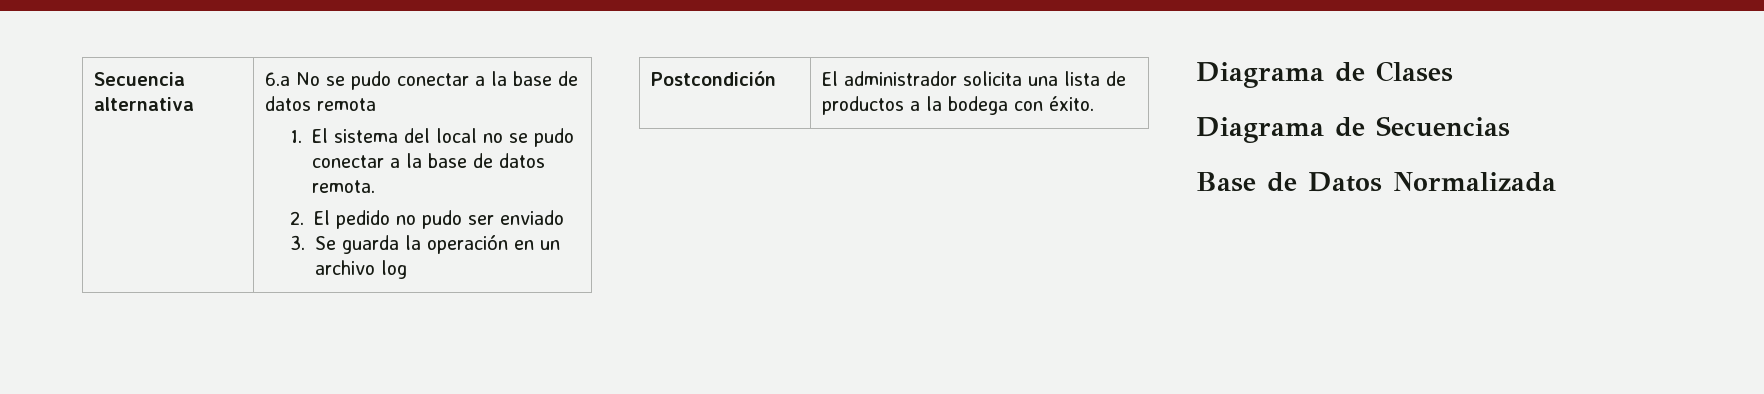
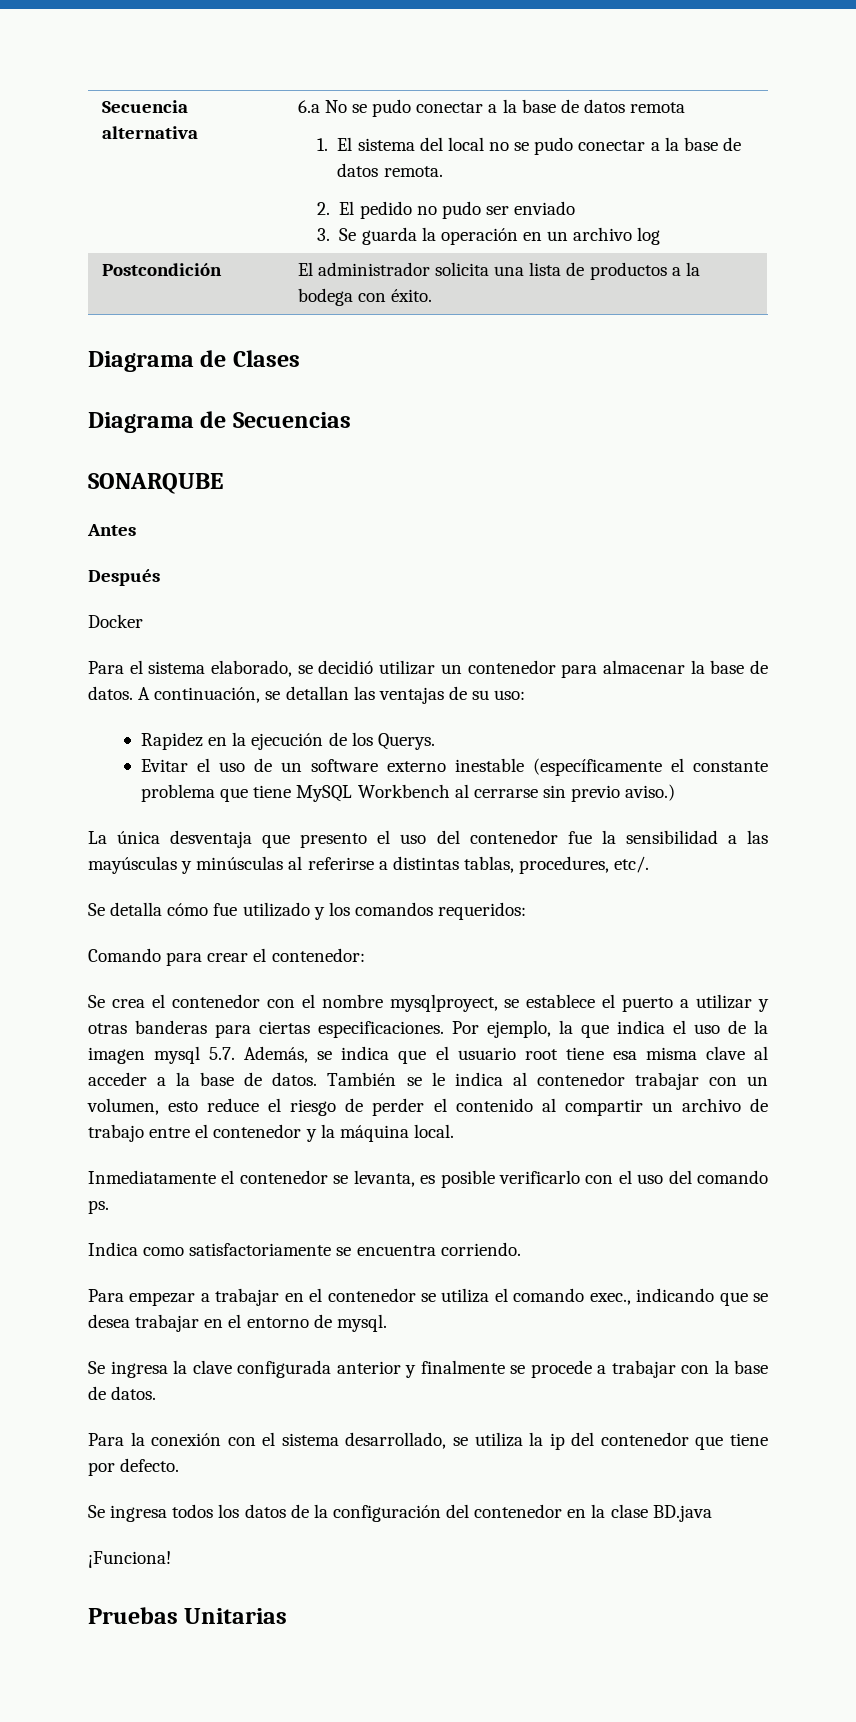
[1196,172,1556,192] Base de Datos Normalizada -> [88,473,223,494] [87,524,136,536] [88,569,160,586] [88,614,143,628] [88,660,769,678] [88,686,526,704] [141,732,435,750] [141,758,768,776] [141,784,676,802] [88,830,769,848] [88,856,650,874] [88,902,527,920] [88,948,365,966] [88,994,770,1012] [88,1020,768,1038] [88,1046,768,1064] [88,1072,768,1090] [87,1098,769,1116] [88,1124,454,1142] [88,1170,768,1188] [88,1200,109,1214] [88,1242,521,1256] [88,1288,769,1306] [88,1314,387,1332] [88,1360,768,1378] [88,1386,157,1400] [88,1432,768,1450] [88,1458,180,1476] [88,1504,712,1522] [88,1551,171,1568] [88,1607,288,1624] SONARQUBE // Antes // Después // Docker // Para el sistema elaborado, se decidió utilizar un contenedor para almacenar la base de datos. A continuación, se detallan las ventajas de su uso: // Rapidez en la ejecución de los Querys. // Evitar el uso de un software externo inestable (específicamente el constante problema que tiene MySQL Workbench al cerrarse sin previo aviso.) // La única desventaja que presento el uso del contenedor fue la sensibilidad a las mayúsculas y minúsculas al referirse a distintas tablas, procedures, etc/. // Se detalla cómo fue utilizado y los comandos requeridos: // Comando para crear el contenedor: // Se crea el contenedor con el nombre mysqlproyect, se establece el puerto a utilizar y otras banderas para ciertas especificaciones. Por ejemplo, la que indica el uso de la imagen mysql 5.7. Además, se indica que el usuario root tiene esa misma clave al acceder a la base de datos. También se le indica al contenedor trabajar con un volumen, esto reduce el riesgo de perder el contenido al compartir un archivo de trabajo entre el contenedor y la máquina local. // Inmediatamente el contenedor se levanta, es posible verificarlo con el uso del comando ps. // Indica como satisfactoriamente se encuentra corriendo. // Para empezar a trabajar en el contenedor se utiliza el comando exec., indicando que se desea trabajar en el entorno de mysql. // Se ingresa la clave configurada anterior y finalmente se procede a trabajar con la base de datos. // Para la conexión con el sistema desarrollado, se utiliza la ip del contenedor que tiene por defecto. // Se ingresa todos los datos de la configuración del contenedor en la clase BD.java // ¡Funciona! // Pruebas Unitarias

